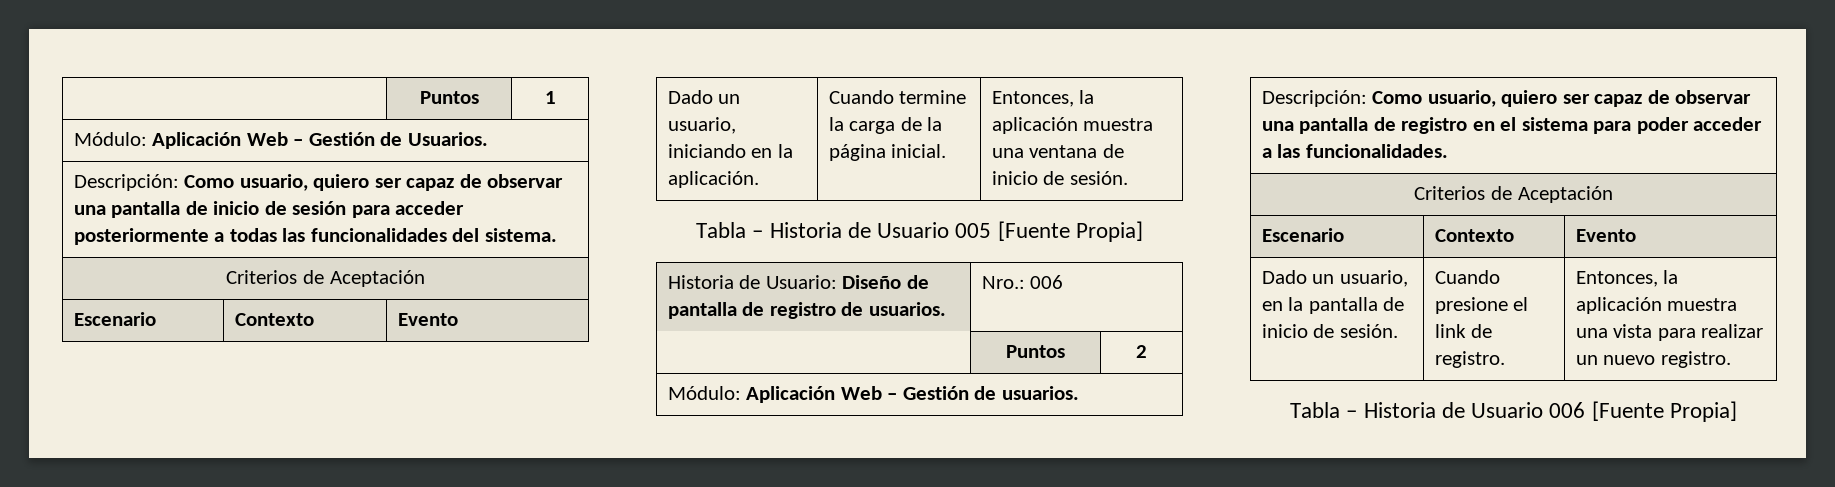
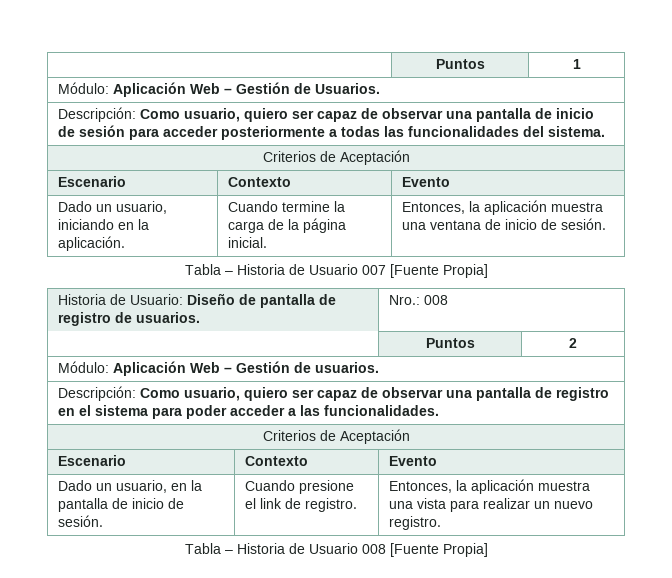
[955,223,992,238] 005 -> [361,265,386,275] 007
[1030,275,1064,289] 006 -> [423,295,448,305] 008
[1549,402,1586,418] 006 -> [361,544,386,554] 008

